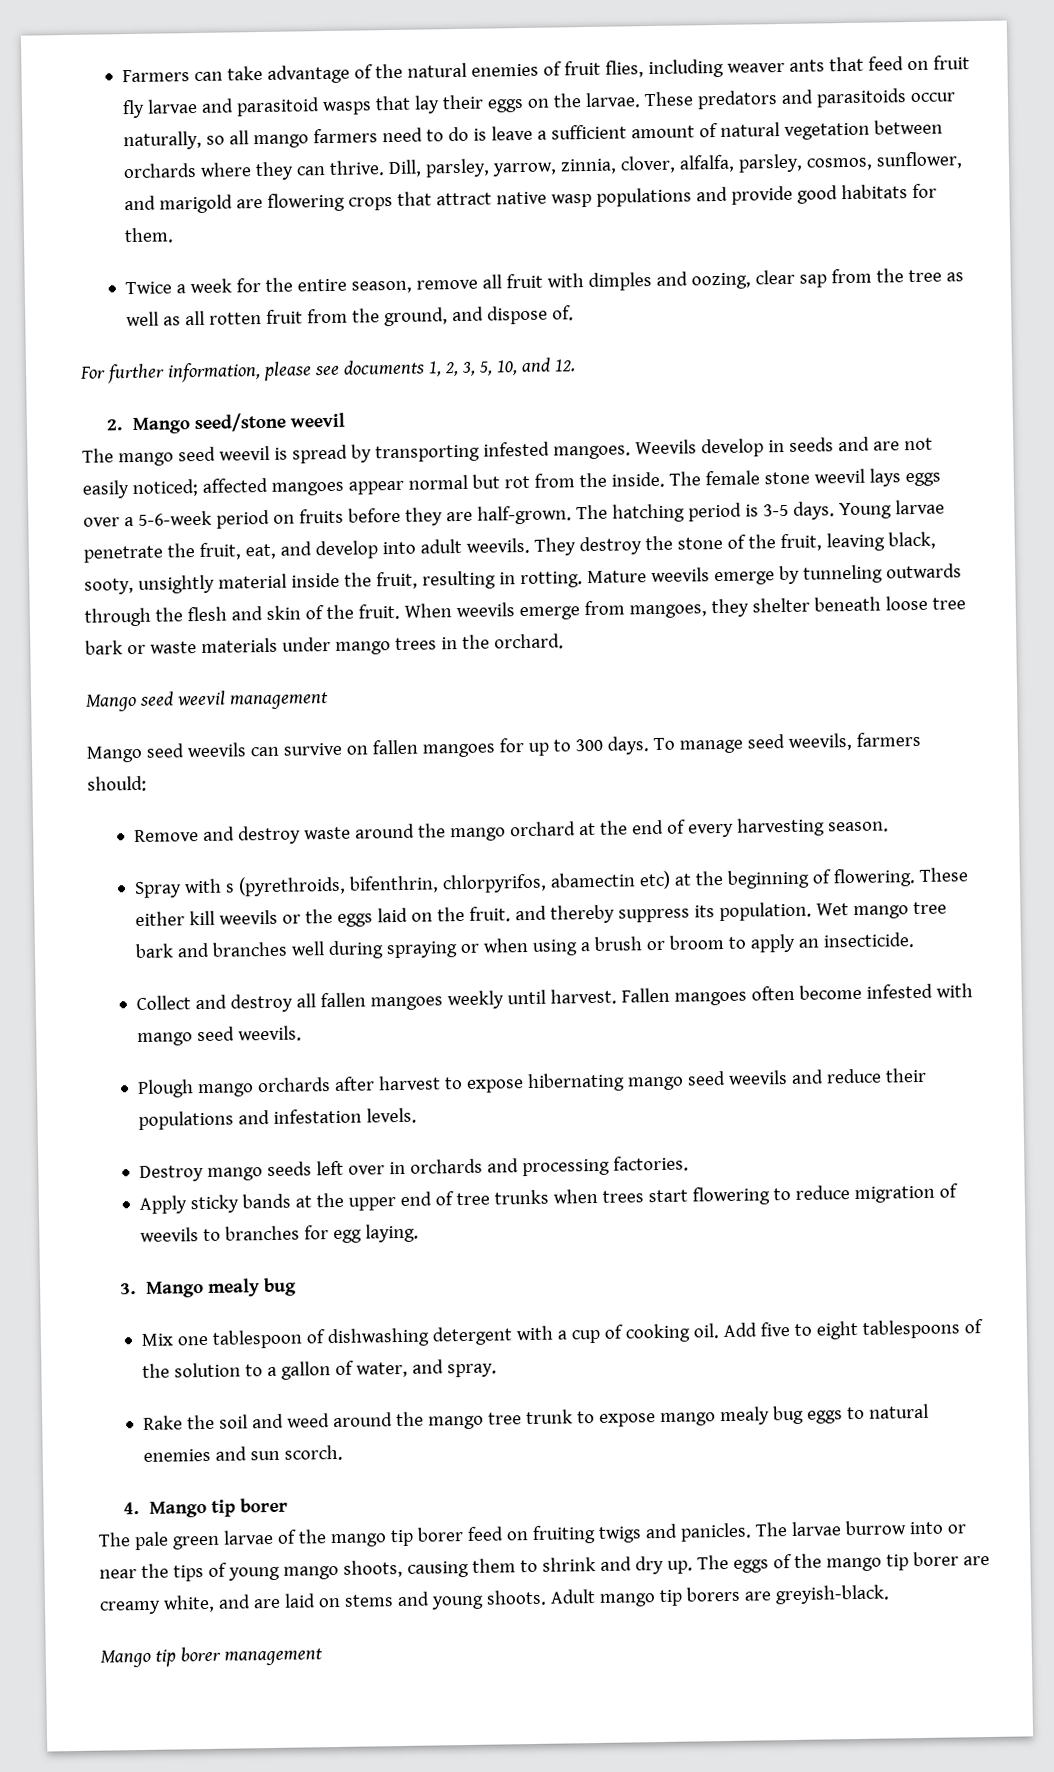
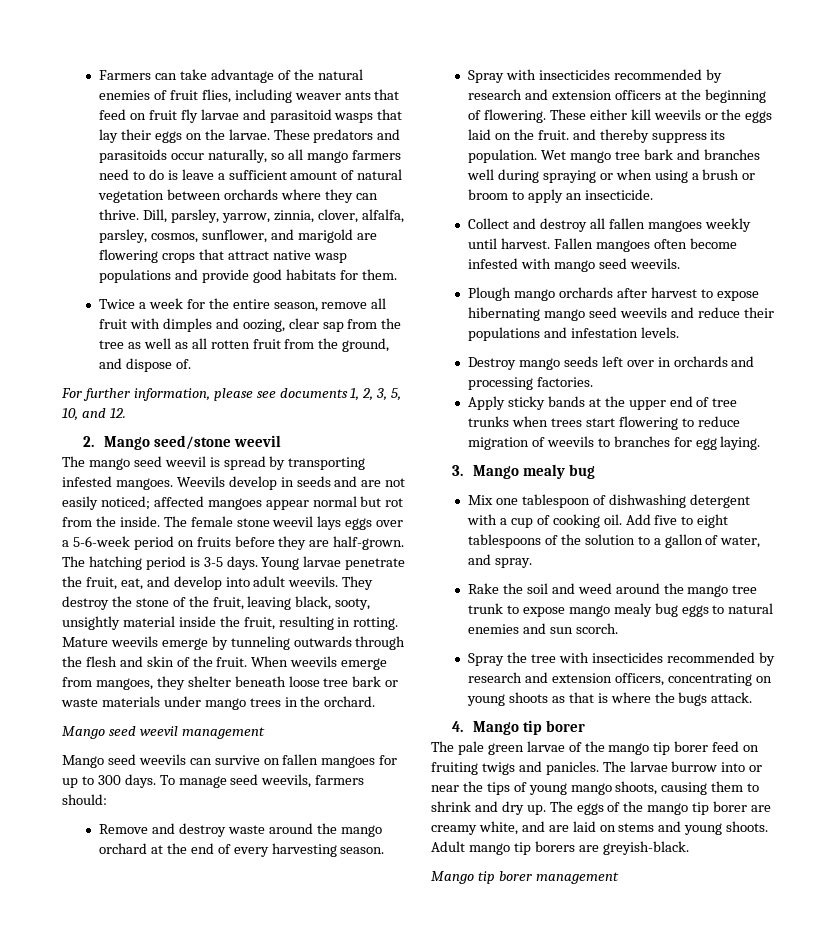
[224,870,671,897] s (pyrethroids, bifenthrin, chlorpyrifos, abamectin etc) -> [538,69,722,83] [468,89,661,100] insecticides recommended by research and extension officers
(343, 1452) none -> [468,652,775,666] [468,672,772,686] [467,692,753,706] // Spray the tree with insecticides recommended by research and extension officers, concentrating on young shoots as that is where the bugs attack.

